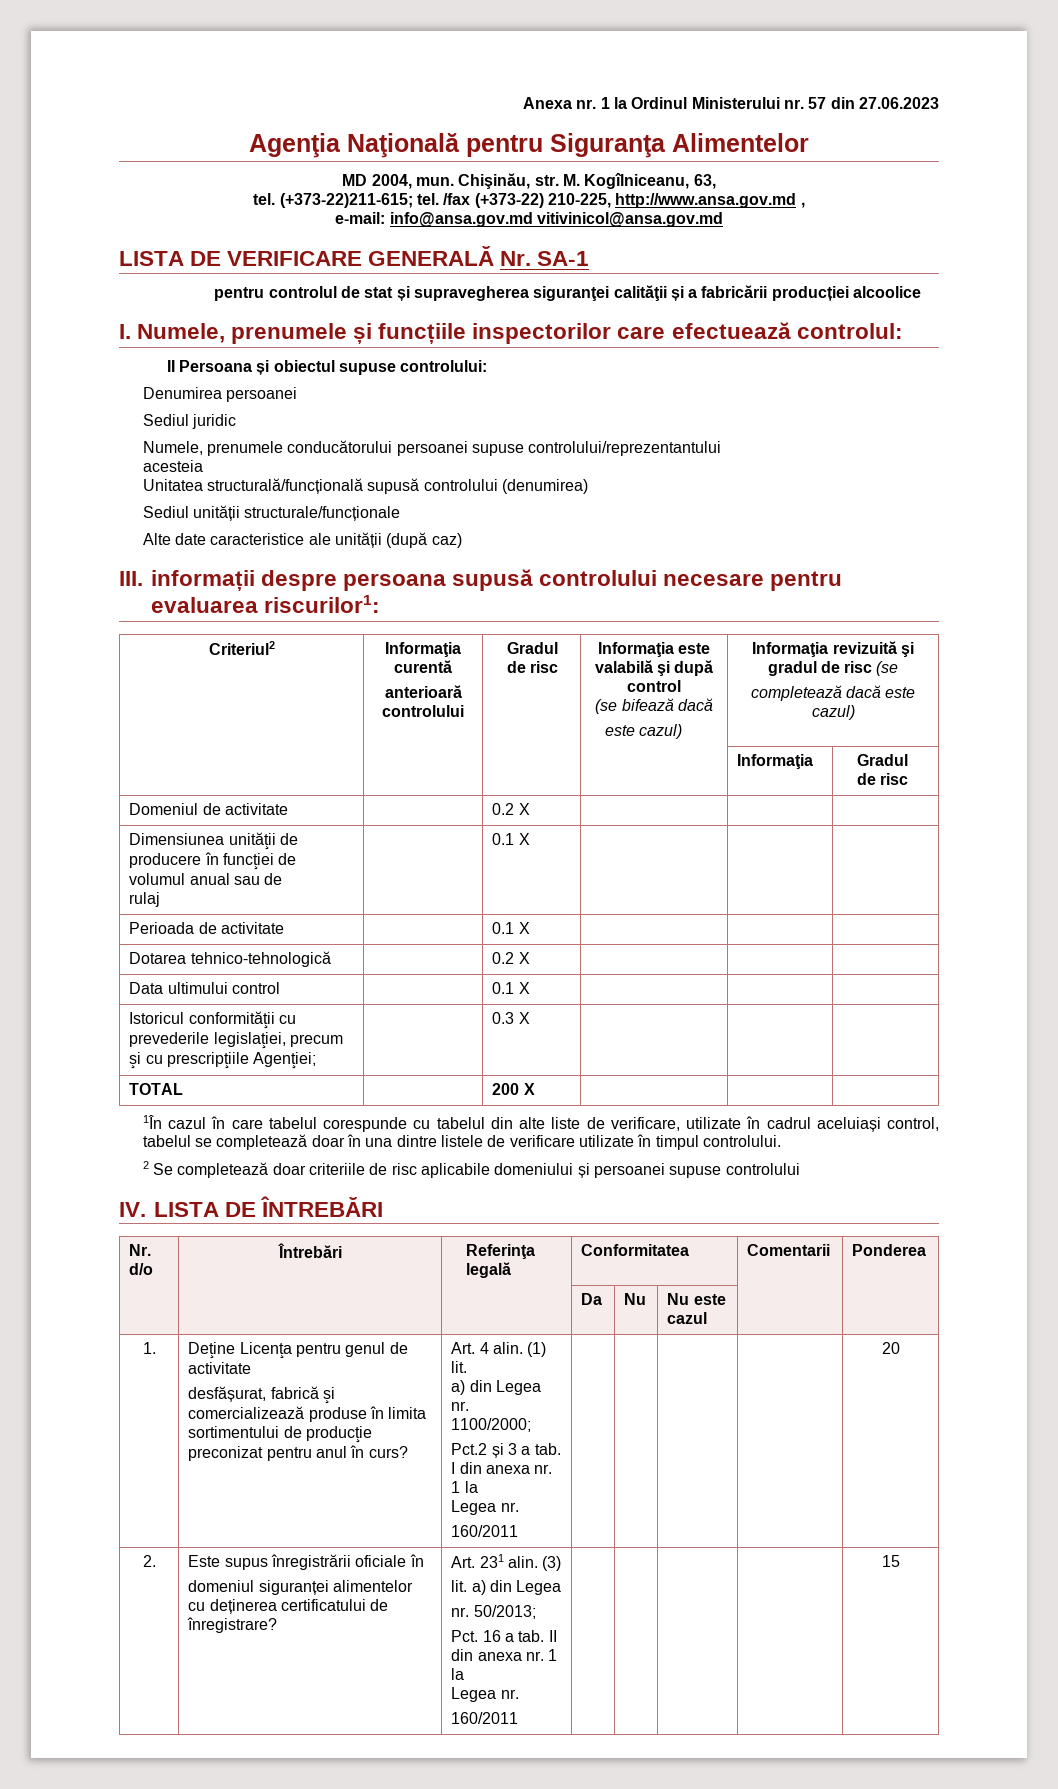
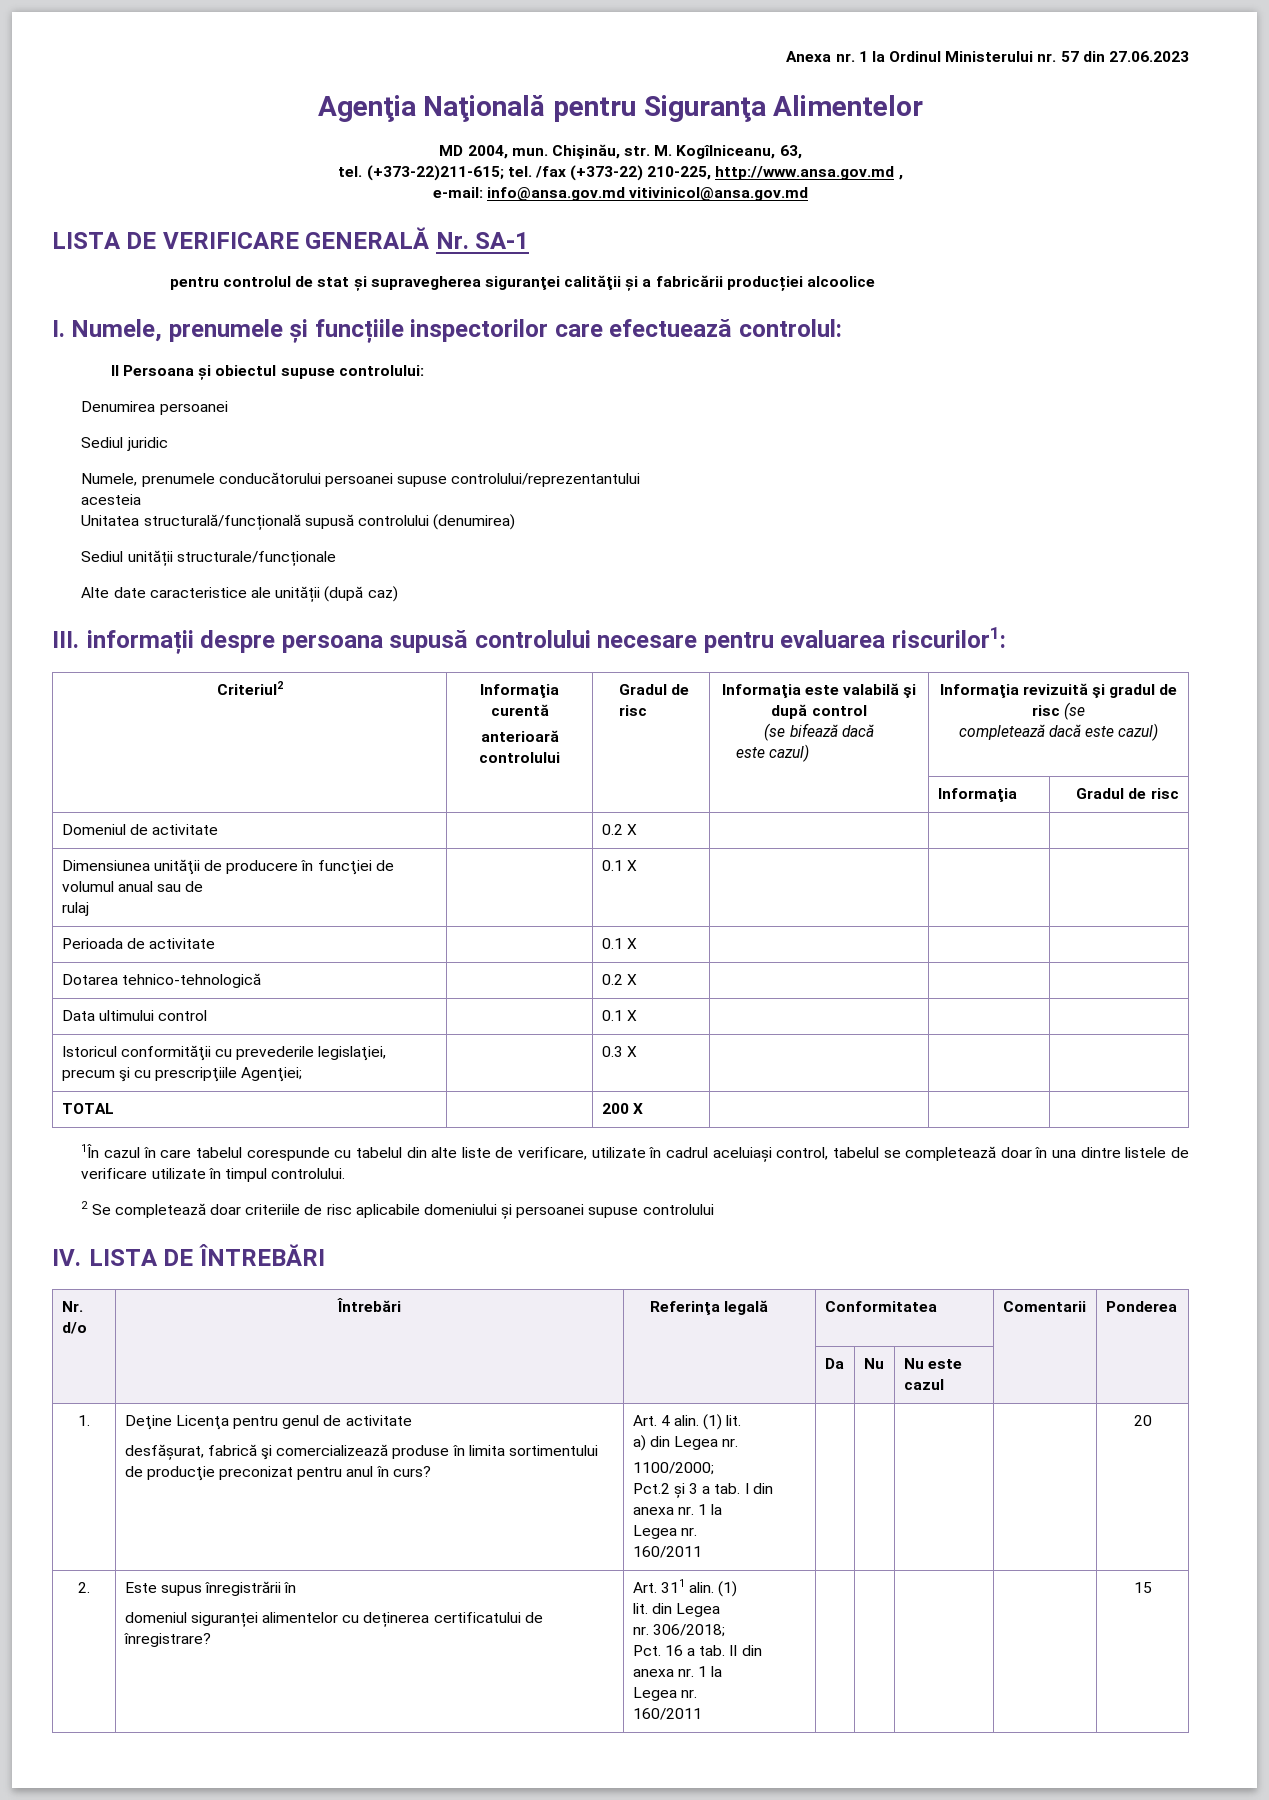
[355,1555,407,1567] oficiale -> (281, 1588) none
[479,1554,562,1571] [451,1580,486,1595] 231 alin. (3) // lit. a) -> [660,1579,738,1597] [632,1603,648,1614] 311 alin. (1) // lit.
[473,1605,536,1619] 50/2013; -> [652,1624,725,1637] 306/2018;

